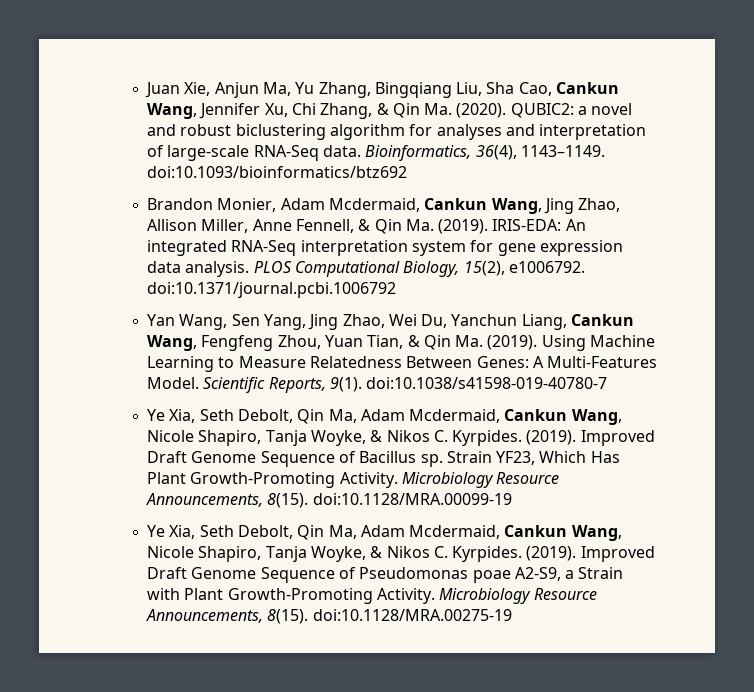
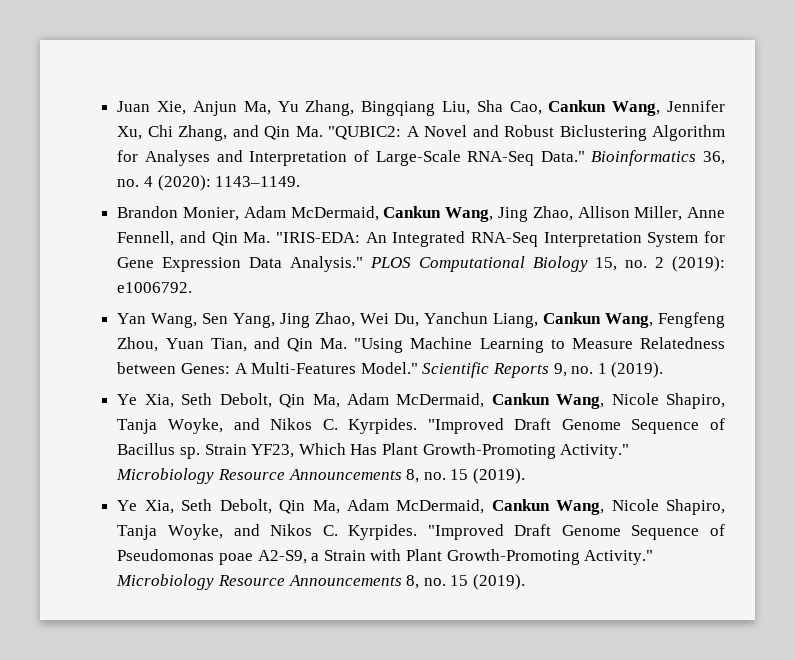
[376,103,633,118] [146,124,647,140] [146,145,517,161] & Qin Ma. (2020). QUBIC2: a novel and robust biclustering algorithm for analyses and interpretation of large-scale RNA-Seq data. Bioinformatics, 36(4), -> [232,125,725,141] [117,150,725,166] [117,175,211,191] and Qin Ma. "QUBIC2: A Novel and Robust Biclustering Algorithm for Analyses and Interpretation of Large-Scale RNA-Seq Data." Bioinformatics 36, no. 4 (2020):
[146,166,407,178] doi:10.1093/bioinformatics/btz692 -> (301, 181) none
[328,198,420,212] Mcdermaid, -> [290,206,379,221] McDermaid,
[358,219,586,234] [146,240,623,256] [146,261,505,277] & Qin Ma. (2019). IRIS-EDA: An integrated RNA-Seq interpretation system for gene expression data analysis. PLOS Computational Biology, 15(2), -> [180,231,725,247] [117,256,725,272] and Qin Ma. "IRIS-EDA: An Integrated RNA-Seq Interpretation System for Gene Expression Data Analysis." PLOS Computational Biology 15, no. 2 (2019):
[146,282,396,298] doi:10.1371/journal.pcbi.1006792 -> (193, 287) none
[407,335,586,351] & Qin Ma. (2019). Using -> [253,337,404,353] and Qin Ma. "Using
[406,356,473,368] Between -> [117,362,177,374] between
[146,377,608,393] [146,409,622,425] [146,430,655,446] Model. Scientific Reports, 9(1). doi:10.1038/s41598-019-40780-7 // Ye Xia, Seth Debolt, Qin Ma, Adam Mcdermaid, Cankun Wang, Nicole Shapiro, Tanja Woyke, & Nikos C. Kyrpides. (2019). Improved -> [360,362,664,378] [117,393,725,409] [117,418,504,434] Model." Scientific Reports 9, no. 1 (2019). // Ye Xia, Seth Debolt, Qin Ma, Adam McDermaid, Cankun Wang, Nicole Shapiro, Tanja Woyke, and Nikos C. Kyrpides. "Improved
[339,472,560,488] [145,493,512,508] [146,525,622,541] [146,546,655,562] Activity. Microbiology Resource Announcements, 8(15). doi:10.1128/MRA.00099-19 // Ye Xia, Seth Debolt, Qin Ma, Adam Mcdermaid, Cankun Wang, Nicole Shapiro, Tanja Woyke, & Nikos C. Kyrpides. (2019). Improved -> [560,444,630,459] [116,468,526,484] [117,499,725,515] [117,524,504,540] Activity." Microbiology Resource Announcements 8, no. 15 (2019). // Ye Xia, Seth Debolt, Qin Ma, Adam McDermaid, Cankun Wang, Nicole Shapiro, Tanja Woyke, and Nikos C. Kyrpides. "Improved
[376,588,597,604] [145,609,512,624] Activity. Microbiology Resource Announcements, 8(15). doi:10.1128/MRA.00275-19 -> [584,550,654,565] [116,574,526,590] Activity." Microbiology Resource Announcements 8, no. 15 (2019).

